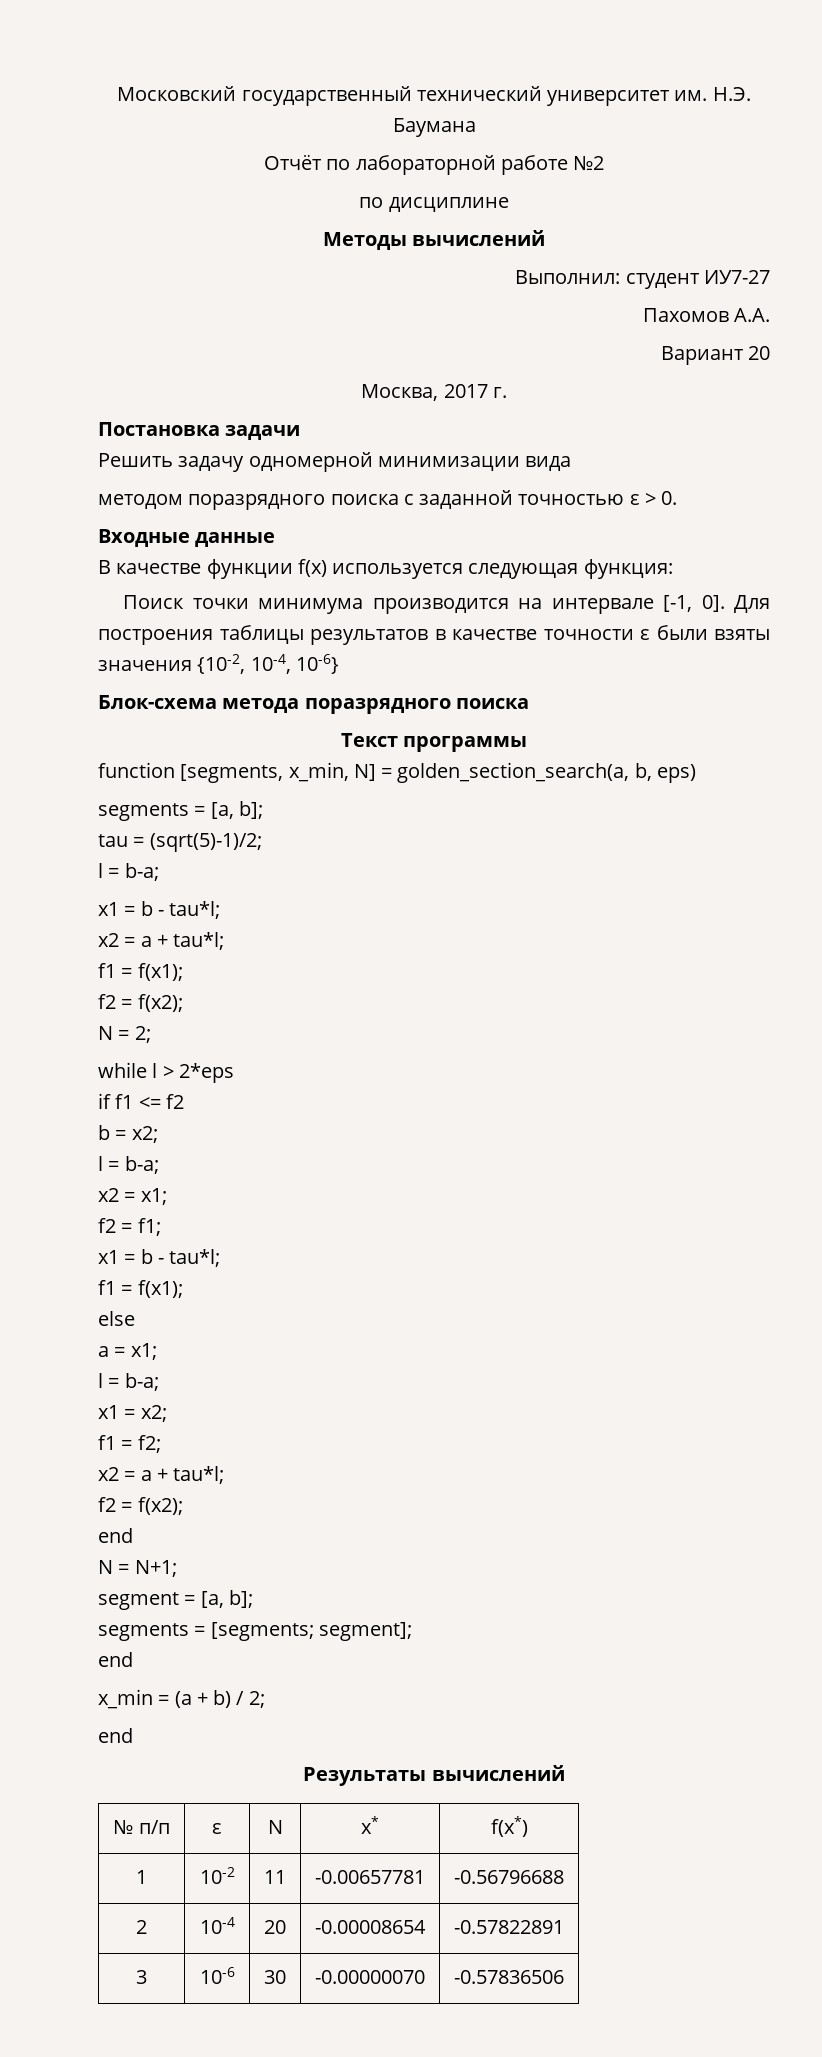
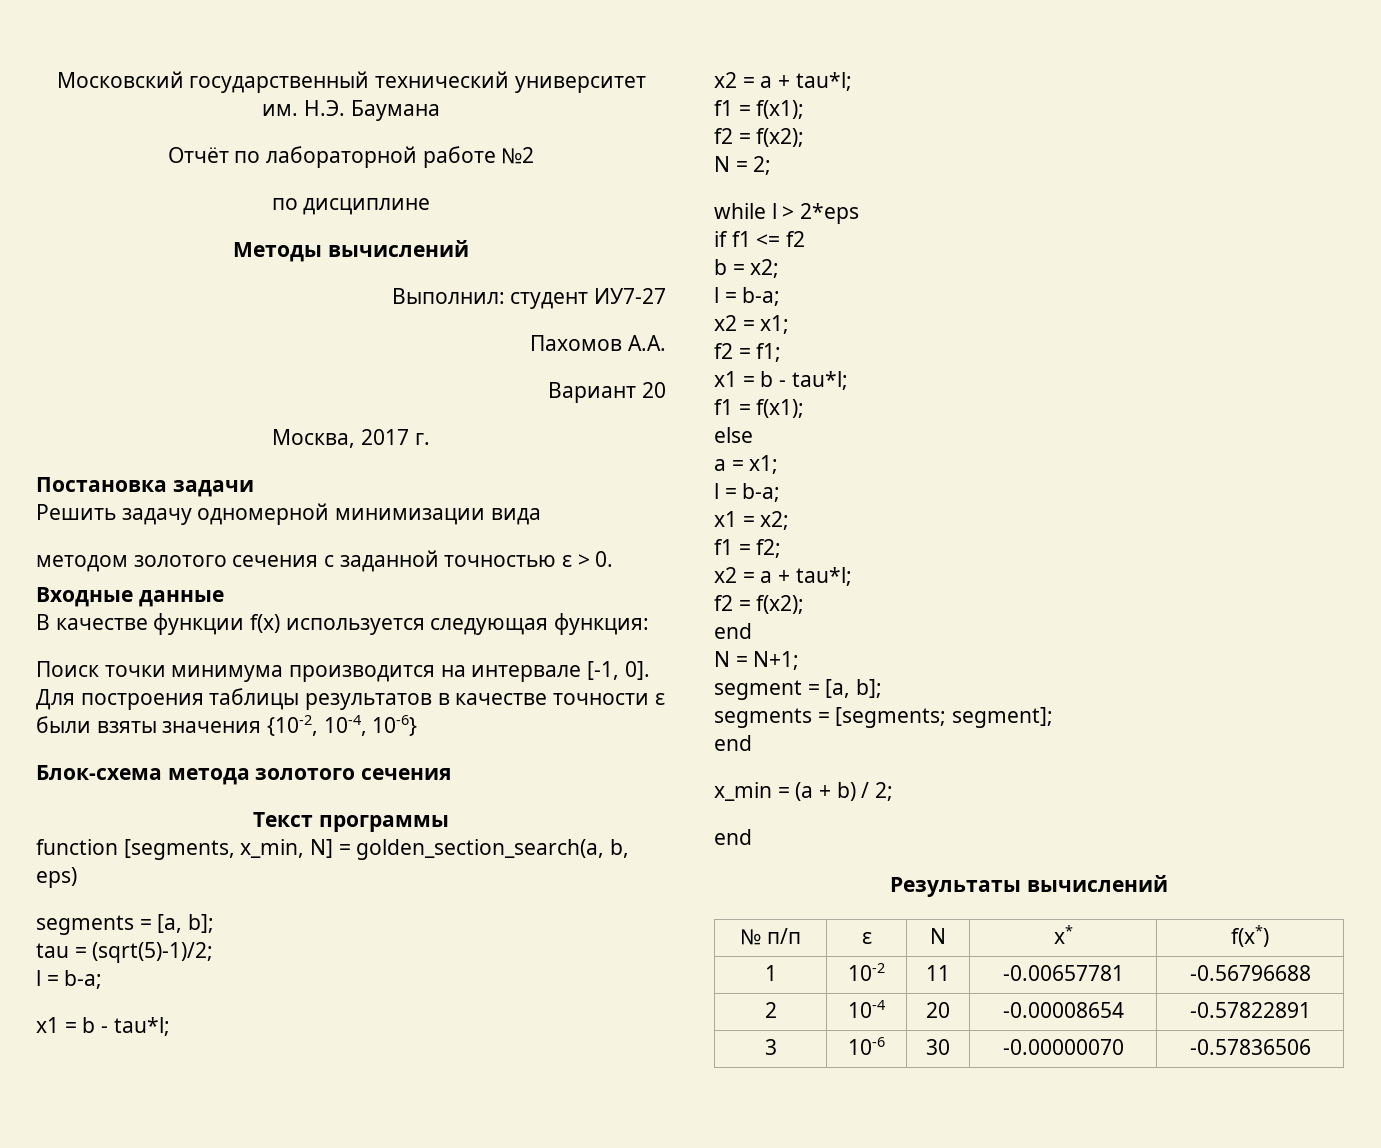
[188,494,399,510] поразрядного поиска -> [133,555,319,567] золотого сечения
[304,698,529,714] поразрядного поиска -> [255,768,452,780] золотого сечения

